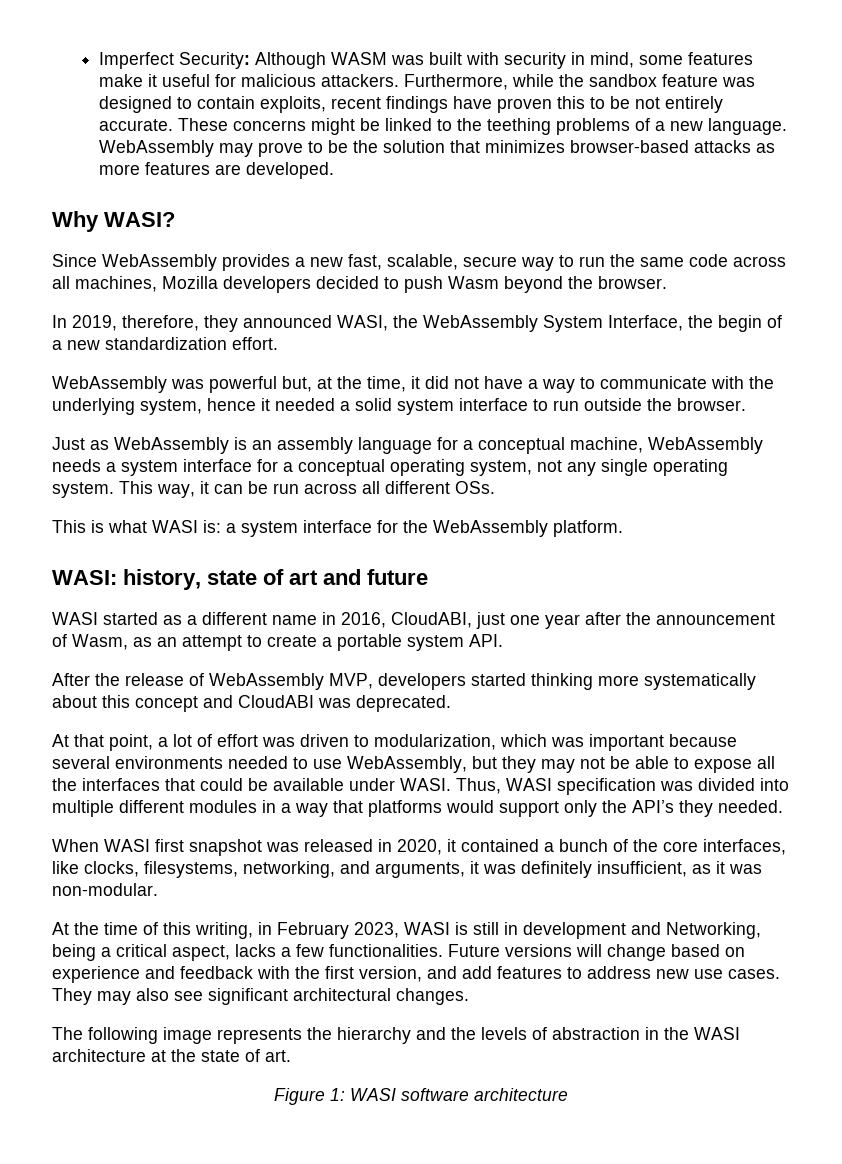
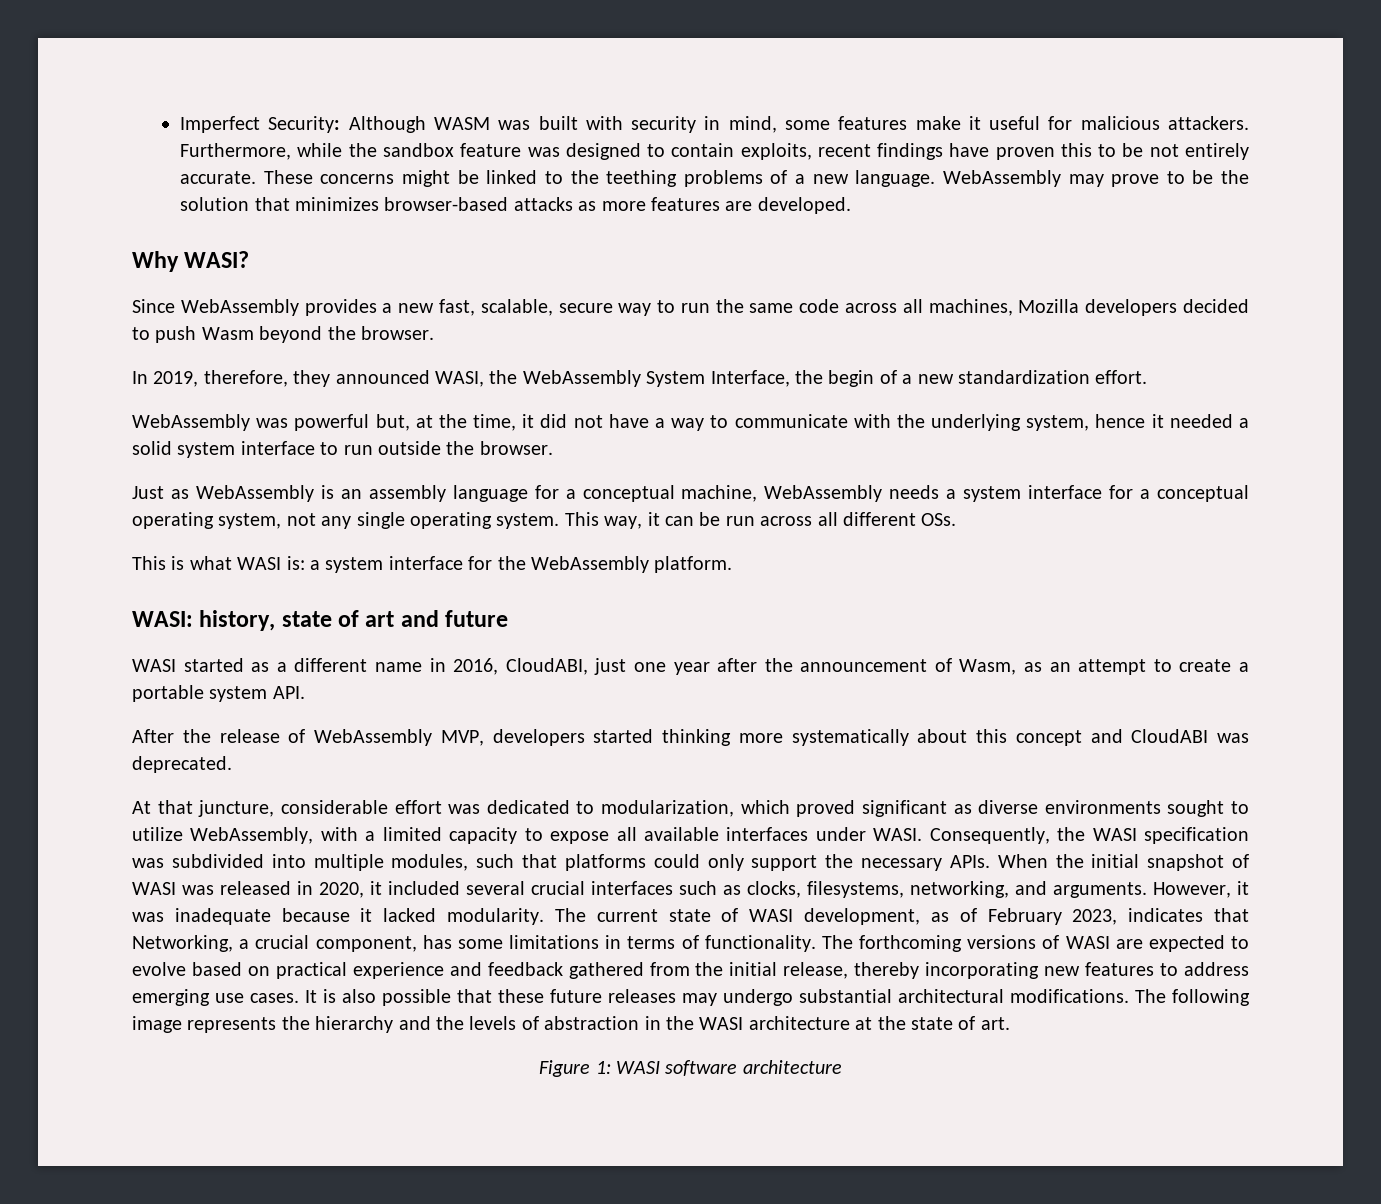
[109,734,212,751] point, a lot of -> [198,800,388,817] juncture, considerable
[300,734,349,747] driven -> [486,800,570,814] dedicated
[551,734,737,751] [52,756,775,773] [52,778,501,794] was important because several environments needed to use WebAssembly, but they may not be able to expose all the interfaces that could be available under WASI. Thus, -> [796,800,1249,817] [132,827,1086,844] proved significant as diverse environments sought to utilize WebAssembly, with a limited capacity to expose all available interfaces under WASI. Consequently, the
[698,778,755,791] divided -> [171,854,264,868] subdivided
[119,800,783,817] [52,839,262,856] different modules in a way that platforms would support only the API’s they needed. // When WASI first snapshot -> [391,854,1250,871] [132,882,176,895] modules, such that platforms could only support the necessary APIs. When the initial snapshot of WASI
[461,839,786,855] [52,861,762,878] [52,883,158,896] [52,922,761,939] [52,944,666,961] contained a bunch of the core interfaces, like clocks, filesystems, networking, and arguments, it was definitely insufficient, as it was non-modular. // At the time of this writing, in February 2023, WASI is still in development and Networking, being a critical aspect, lacks a few functionalities. Future versions will change -> [388,881,1249,898] [132,908,1250,925] [132,935,1249,952] [132,962,186,976] included several crucial interfaces such as clocks, filesystems, networking, and arguments. However, it was inadequate because it lacked modularity. The current state of WASI development, as of February 2023, indicates that Networking, a crucial component, has some limitations in terms of functionality. The forthcoming versions of WASI are expected to evolve
(745, 952) none -> [275,962,347,979] practical
[257,966,492,982] with the first version, and add -> [568,962,1081,979] gathered from the initial release, thereby incorporating new
[656,969,689,979] new -> [132,989,210,1006] emerging
[52,988,469,1005] They may also see significant architectural changes. // -> [305,989,1129,1006] It is also possible that these future releases may undergo substantial architectural modifications.

